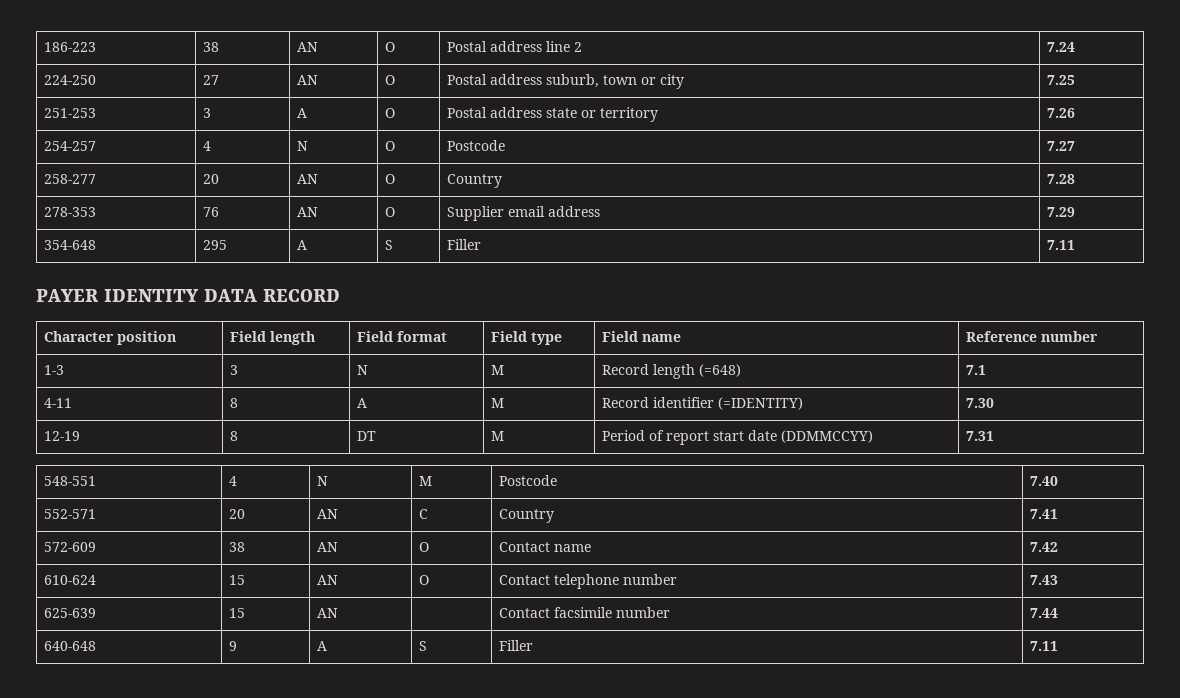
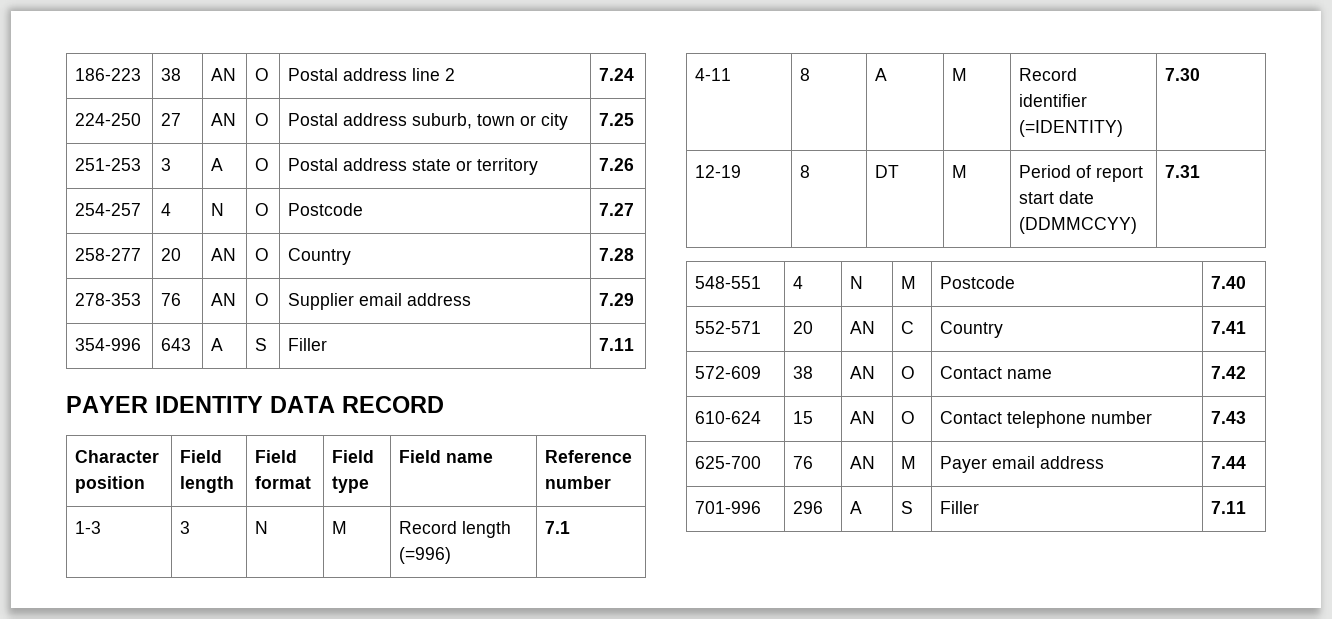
[43,240,96,250] [202,240,227,250] 354-648 | 295 -> [74,338,141,351] [160,338,191,351] 354-996 | 643
[698,364,741,377] (=648) -> [398,547,451,564] (=996)
[43,608,96,618] [228,608,245,618] [316,608,338,618] [498,607,670,618] 625-639 | 15 | AN | | Contact facsimile number -> [694,456,761,469] [792,456,813,469] [849,456,875,469] [900,456,916,469] [939,456,1104,473] 625-700 | 76 | AN | M | Payer email address
[43,641,96,651] [228,641,237,651] 640-648 | 9 -> [694,501,761,514] [792,501,823,514] 701-996 | 296

